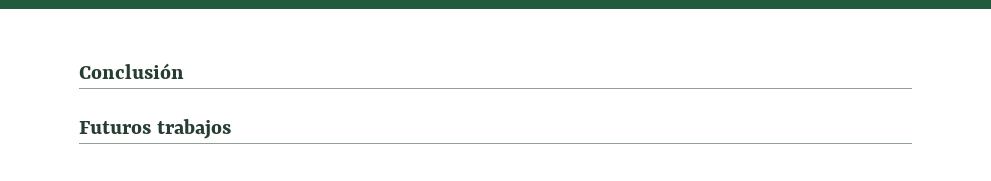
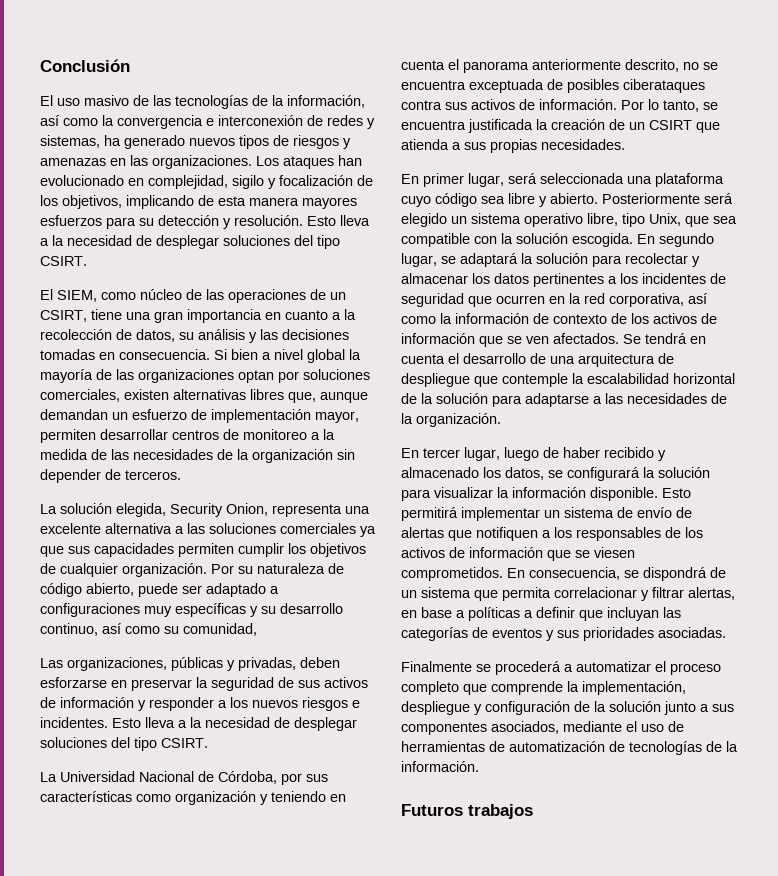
(184, 71) none -> [40,95,365,109] [40,115,375,129] [40,135,351,149] [40,155,362,169] [40,175,373,189] [40,195,357,209] [40,215,370,229] [40,235,340,249] [40,256,87,266] [40,289,346,303] [40,309,356,323] [40,329,349,343] [40,349,361,363] [40,369,370,383] [40,389,368,403] [40,409,359,423] [40,429,335,443] [40,449,355,463] [40,469,181,483] [40,503,370,517] [40,523,376,537] [40,543,366,557] [40,563,344,577] [40,583,279,597] [40,603,343,617] [40,623,257,636] [40,657,340,671] [40,677,368,691] [40,697,360,711] [40,717,357,731] [40,737,208,751] [40,771,328,785] [40,791,346,805] [401,59,718,73] [401,79,705,93] [401,99,718,112] [401,119,720,133] [401,139,625,153] [401,173,724,187] [401,193,733,207] [401,213,737,227] [401,233,714,247] [401,253,700,267] [401,273,726,287] [401,293,707,307] [401,313,717,324] [401,333,706,347] [401,353,674,367] [401,373,735,387] [401,393,727,407] [401,413,501,427] [401,447,666,461] [401,467,710,481] [401,487,691,501] [401,507,692,521] [401,527,703,541] [401,547,635,561] [401,567,726,581] [401,587,735,601] [401,607,681,621] [401,627,726,641] [401,661,721,675] [401,681,686,695] [401,701,734,715] [401,721,684,735] [401,741,738,755] [401,761,479,772] // El uso masivo de las tecnologías de la información, así como la convergencia e interconexión de redes y sistemas, ha generado nuevos tipos de riesgos y amenazas en las organizaciones. Los ataques han evolucionado en complejidad, sigilo y focalización de los objetivos, implicando de esta manera mayores esfuerzos para su detección y resolución. Esto lleva a la necesidad de desplegar soluciones del tipo CSIRT. // El SIEM, como núcleo de las operaciones de un CSIRT, tiene una gran importancia en cuanto a la recolección de datos, su análisis y las decisiones tomadas en consecuencia. Si bien a nivel global la mayoría de las organizaciones optan por soluciones comerciales, existen alternativas libres que, aunque demandan un esfuerzo de implementación mayor, permiten desarrollar centros de monitoreo a la medida de las necesidades de la organización sin depender de terceros. // La solución elegida, Security Onion, representa una excelente alternativa a las soluciones comerciales ya que sus capacidades permiten cumplir los objetivos de cualquier organización. Por su naturaleza de código abierto, puede ser adaptado a configuraciones muy específicas y su desarrollo continuo, así como su comunidad, // Las organizaciones, públicas y privadas, deben esforzarse en preservar la seguridad de sus activos de información y responder a los nuevos riesgos e incidentes. Esto lleva a la necesidad de desplegar soluciones del tipo CSIRT. // La Universidad Nacional de Córdoba, por sus características como organización y teniendo en cuenta el panorama anteriormente descrito, no se encuentra exceptuada de posibles ciberataques contra sus activos de información. Por lo tanto, se encuentra justificada la creación de un CSIRT que atienda a sus propias necesidades. // En primer lugar, será seleccionada una plataforma cuyo código sea libre y abierto. Posteriormente será elegido un sistema operativo libre, tipo Unix, que sea compatible con la solución escogida. En segundo lugar, se adaptará la solución para recolectar y almacenar los datos pertinentes a los incidentes de seguridad que ocurren en la red corporativa, así como la información de contexto de los activos de información que se ven afectados. Se tendrá en cuenta el desarrollo de una arquitectura de despliegue que contemple la escalabilidad horizontal de la solución para adaptarse a las necesidades de la organización. // En tercer lugar, luego de haber recibido y almacenado los datos, se configurará la solución para visualizar la información disponible. Esto permitirá implementar un sistema de envío de alertas que notifiquen a los responsables de los activos de información que se viesen comprometidos. En consecuencia, se dispondrá de un sistema que permita correlacionar y filtrar alertas, en base a políticas a definir que incluyan las categorías de eventos y sus prioridades asociadas. // Finalmente se procederá a automatizar el proceso completo que comprende la implementación, despliegue y configuración de la solución junto a sus componentes asociados, mediante el uso de herramientas de automatización de tecnologías de la información.

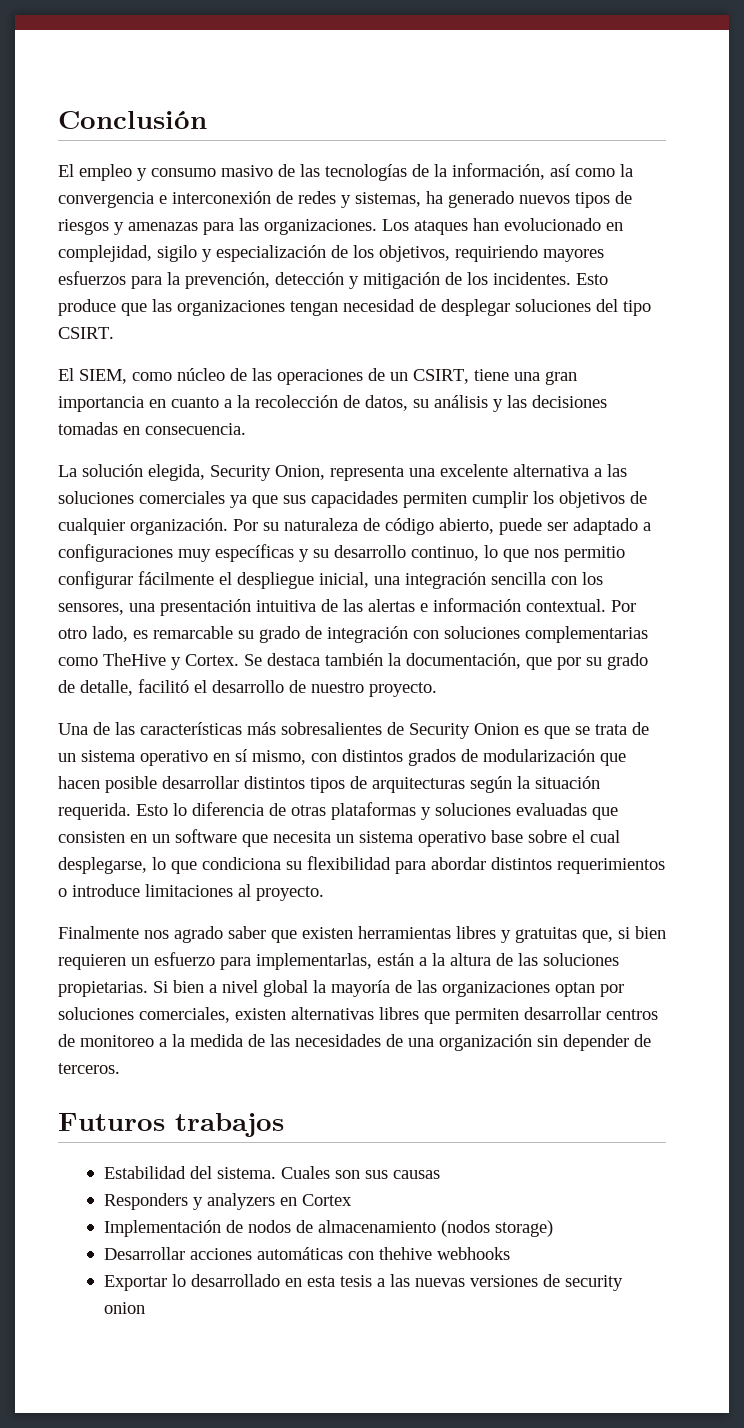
[57,98,80,106] uso -> [79,164,216,181] empleo y consumo
[110,158,126,166] en -> [203,222,234,235] para
[279,175,353,186] focalización -> [216,245,326,262] especialización
[126,195,357,209] [40,215,370,229] [40,235,64,246] implicando de esta manera mayores esfuerzos para su detección y resolución. Esto lleva a la -> [455,245,604,262] [58,271,608,289] [58,299,338,316] requiriendo mayores esfuerzos para la prevención, detección y mitigación de los incidentes. Esto produce que las organizaciones tengan
[214,349,361,363] [40,369,370,383] [40,389,368,403] [40,409,359,423] [40,429,335,443] [40,449,355,463] [40,469,181,483] Si bien a nivel global la mayoría de las organizaciones optan por soluciones comerciales, existen alternativas libres que, aunque demandan un esfuerzo de implementación mayor, permiten desarrollar centros de monitoreo a la medida de las necesidades de la organización sin depender de terceros. -> (246, 429) none
[102,623,257,636] [40,657,340,671] [40,677,368,691] [40,697,360,711] [40,717,357,731] [40,737,208,751] [40,771,328,785] [40,791,346,805] [401,59,718,73] [401,79,705,93] [401,99,718,112] [401,119,720,133] [401,139,625,153] [401,173,724,187] [401,193,733,207] [401,213,737,227] [401,233,714,247] [401,253,700,267] [401,273,726,287] [401,293,707,307] [401,313,717,324] [401,333,706,347] [401,353,674,367] [401,373,735,387] [401,393,727,407] [401,413,501,427] [401,447,666,461] [401,467,710,481] [401,487,691,501] [401,507,692,521] [401,527,703,541] [401,547,635,561] [401,567,726,581] [401,587,735,601] [401,607,681,621] [401,627,726,641] [401,661,721,675] [401,681,686,695] [401,701,734,715] [401,721,684,735] [401,741,738,755] [401,761,479,772] [401,804,533,819] así como su comunidad, // Las organizaciones, públicas y privadas, deben esforzarse en preservar la seguridad de sus activos de información y responder a los nuevos riesgos e incidentes. Esto lleva a la necesidad de desplegar soluciones del tipo CSIRT. // La Universidad Nacional de Córdoba, por sus características como organización y teniendo en cuenta el panorama anteriormente descrito, no se encuentra exceptuada de posibles ciberataques contra sus activos de información. Por lo tanto, se encuentra justificada la creación de un CSIRT que atienda a sus propias necesidades. // En primer lugar, será seleccionada una plataforma cuyo código sea libre y abierto. Posteriormente será elegido un sistema operativo libre, tipo Unix, que sea compatible con la solución escogida. En segundo lugar, se adaptará la solución para recolectar y almacenar los datos pertinentes a los incidentes de seguridad que ocurren en la red corporativa, así como la información de contexto de los activos de información que se ven afectados. Se tendrá en cuenta el desarrollo de una arquitectura de despliegue que contemple la escalabilidad horizontal de la solución para adaptarse a las necesidades de la organización. // En tercer lugar, luego de haber recibido y almacenado los datos, se configurará la solución para visualizar la información disponible. Esto permitirá implementar un sistema de envío de alertas que notifiquen a los responsables de los activos de información que se viesen comprometidos. En consecuencia, se dispondrá de un sistema que permita correlacionar y filtrar alertas, en base a políticas a definir que incluyan las categorías de eventos y sus prioridades asociadas. // Finalmente se procederá a automatizar el proceso completo que comprende la implementación, despliegue y configuración de la solución junto a sus componentes asociados, mediante el uso de herramientas de automatización de tecnologías de la información. // Futuros trabajos -> [484,545,625,562] [58,571,603,589] [58,598,636,616] [58,626,648,643] [58,653,648,670] [58,679,437,697] [58,722,649,739] [58,749,626,766] [58,776,600,793] [58,802,618,820] [58,829,620,847] [58,856,665,874] [58,884,324,901] [58,926,666,943] [58,952,619,970] [58,980,624,997] [58,1007,658,1024] [58,1034,651,1051] [58,1063,120,1074] [58,1113,284,1137] [103,1166,440,1179] [103,1193,352,1210] [103,1220,553,1237] [103,1247,510,1260] [103,1274,623,1291] [103,1302,145,1314] lo que nos permitio configurar fácilmente el despliegue inicial, una integración sencilla con los sensores, una presentación intuitiva de las alertas e información contextual. Por otro lado, es remarcable su grado de integración con soluciones complementarias como TheHive y Cortex. Se destaca también la documentación, que por su grado de detalle, facilitó el desarrollo de nuestro proyecto. // Una de las características más sobresalientes de Security Onion es que se trata de un sistema operativo en sí mismo, con distintos grados de modularización que hacen posible desarrollar distintos tipos de arquitecturas según la situación requerida. Esto lo diferencia de otras plataformas y soluciones evaluadas que consisten en un software que necesita un sistema operativo base sobre el cual desplegarse, lo que condiciona su flexibilidad para abordar distintos requerimientos o introduce limitaciones al proyecto. // Finalmente nos agrado saber que existen herramientas libres y gratuitas que, si bien requieren un esfuerzo para implementarlas, están a la altura de las soluciones propietarias. Si bien a nivel global la mayoría de las organizaciones optan por soluciones comerciales, existen alternativas libres que permiten desarrollar centros de monitoreo a la medida de las necesidades de una organización sin depender de terceros. // Futuros trabajos // Estabilidad del sistema. Cuales son sus causas // Responders y analyzers en Cortex // Implementación de nodos de almacenamiento (nodos storage) // Desarrollar acciones automáticas con thehive webhooks // Exportar lo desarrollado en esta tesis a las nuevas versiones de security onion

